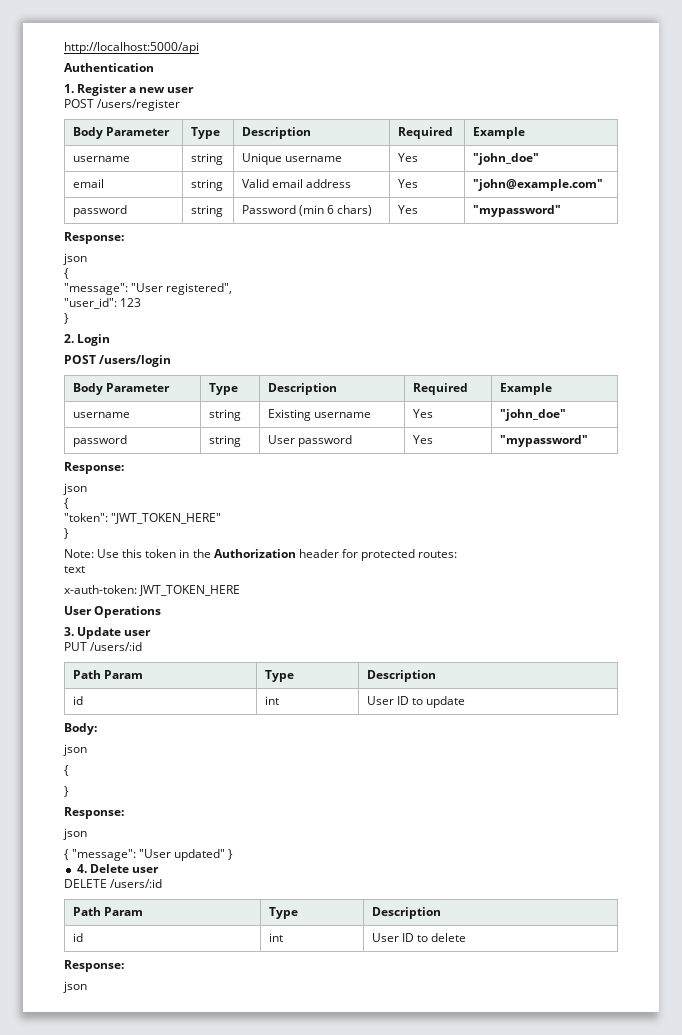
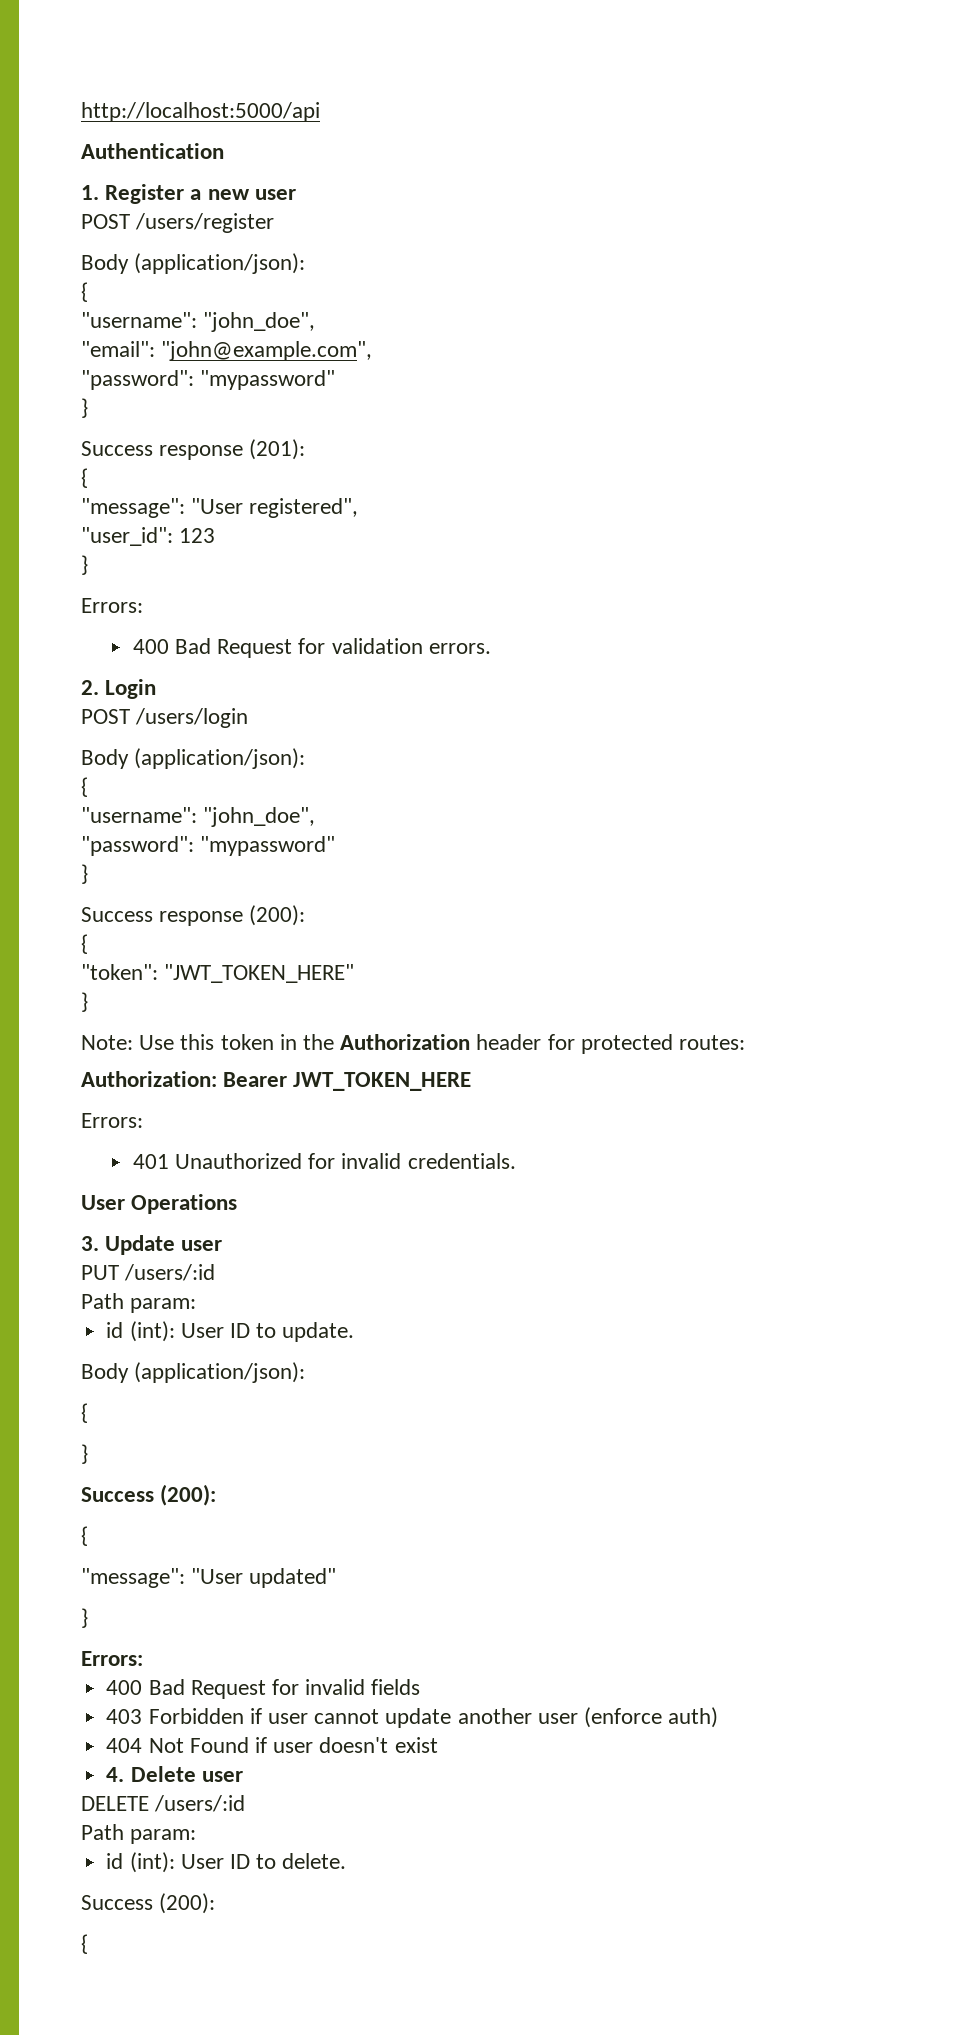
[72,127,170,139] [190,127,220,139] [241,127,311,139] [397,127,453,139] [472,127,525,139] [72,156,130,162] [190,153,223,165] [241,153,342,165] [397,153,418,162] [472,153,539,165] [72,179,104,188] [190,179,223,191] [241,179,351,188] [397,179,418,188] [472,179,603,191] [72,205,127,217] [190,205,223,217] [241,205,372,216] [397,205,418,214] [472,205,561,217] [64,232,124,244] [63,253,87,265] // Body Parameter | Type | Description | Required | Example // username | string | Unique username | Yes | "john_doe" // email | string | Valid email address | Yes | "john@example.com" // password | string | Password (min 6 chars) | Yes | "mypassword" // Response: // json -> [81,253,306,274] [81,282,88,302] [81,312,316,332] [81,341,373,361] [81,370,336,390] [81,398,88,418] [81,439,306,460] // Body (application/json): // { // "username": "john_doe", // "email": "john@example.com", // "password": "mypassword" // } // Success response (201):
[64,334,111,346] [64,355,172,367] [72,383,170,395] [208,383,238,395] [267,383,337,395] [412,383,468,395] [499,383,552,395] [72,412,130,418] [208,409,241,421] [267,409,371,421] [412,409,433,418] [499,409,566,421] [72,435,127,447] [208,435,241,447] [267,435,352,447] [412,435,433,444] [499,435,588,447] [64,462,124,474] [63,483,87,495] 2. Login // POST /users/login // Body Parameter | Type | Description | Required | Example // username | string | Existing username | Yes | "john_doe" // password | string | User password | Yes | "mypassword" // Response: // json -> [81,598,143,613] [132,638,491,658] [81,679,157,699] [81,708,249,728] [81,748,306,769] [81,777,88,797] [81,807,316,827] [81,836,336,856] [81,864,88,884] [81,905,306,926] Errors: // 400 Bad Request for validation errors. // 2. Login // POST /users/login // Body (application/json): // { // "username": "john_doe", // "password": "mypassword" // } // Success response (200):
[64,566,85,573] [64,585,241,596] text // x-auth-token: JWT_TOKEN_HERE -> [81,1071,472,1091] [81,1113,143,1128] [132,1153,516,1169] Authorization: Bearer JWT_TOKEN_HERE // Errors: // 401 Unauthorized for invalid credentials.
[72,670,143,679] [264,670,294,682] [366,670,436,682] [72,696,83,705] [264,696,279,705] [366,696,465,708] [64,723,97,735] [63,744,87,756] // Path Param | Type | Description // id | int | User ID to update // Body: // json -> [81,1293,197,1313] [106,1321,355,1342] [81,1362,306,1383] // Path param: // id (int): User ID to update. // Body (application/json):
[64,807,124,819] [63,828,87,840] [64,849,69,860] Response: // json // { -> [81,1484,217,1506] [81,1526,88,1546] Success (200): // { //
[228,849,234,860] } -> [81,1608,88,1628] [81,1651,143,1666] [106,1679,421,1699] [106,1707,719,1728] [106,1737,438,1753] // } // Errors: // 400 Bad Request for invalid fields // 403 Forbidden if user cannot update another user (enforce auth) // 404 Not Found if user doesn't exist
[72,907,143,916] [268,907,298,919] [371,907,441,919] [72,933,83,942] [268,933,283,942] [371,933,466,942] [64,960,124,972] [63,981,87,993] // Path Param | Type | Description // id | int | User ID to delete // Response: // json -> [81,1824,197,1844] [106,1852,347,1873] [81,1893,216,1914] [81,1934,88,1954] // Path param: // id (int): User ID to delete. // Success (200): // {

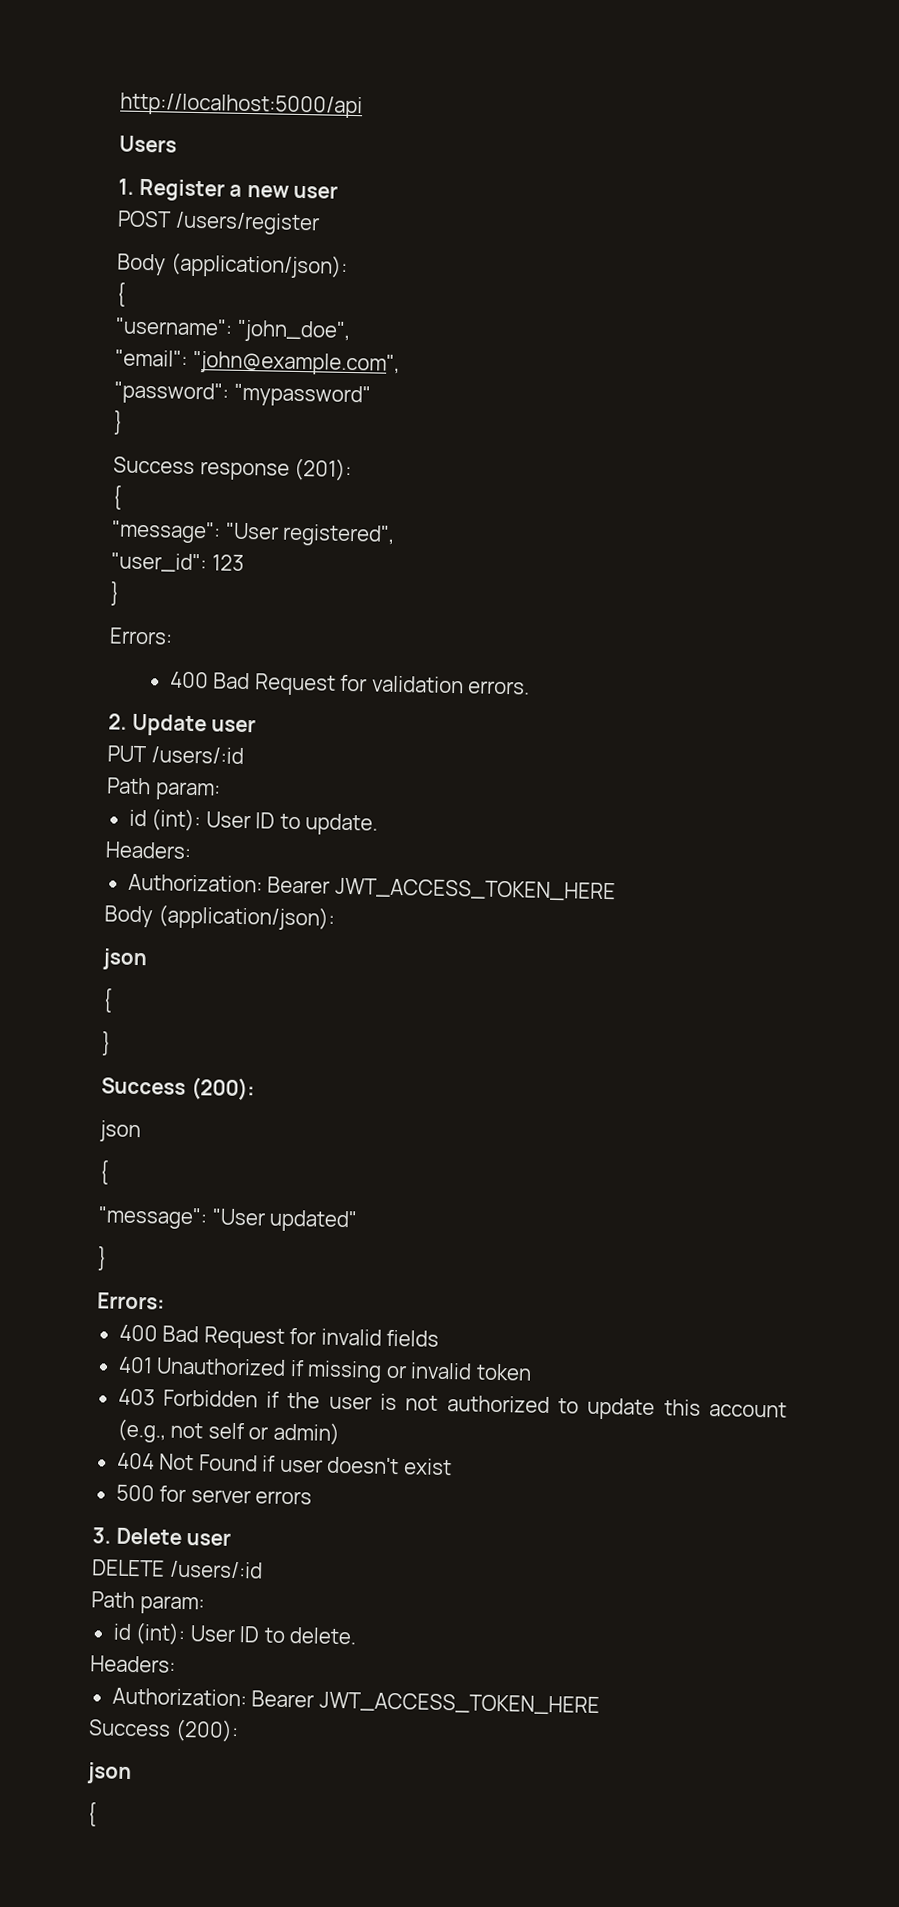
[81,143,224,159] Authentication -> [119,135,177,153] Users
[105,679,157,699] [81,708,249,728] [81,748,306,769] [81,777,88,797] [81,807,316,827] [81,836,336,856] [81,864,88,884] [81,905,306,926] [81,934,88,954] [81,964,355,983] [81,992,88,1012] [81,1034,746,1054] [81,1071,472,1091] [81,1113,143,1128] [132,1153,516,1169] [81,1194,238,1214] [81,1236,99,1251] Login // POST /users/login // Body (application/json): // { // "username": "john_doe", // "password": "mypassword" // } // Success response (200): // { // "token": "JWT_TOKEN_HERE" // } // Note: Use this token in the Authorization header for protected routes: // Authorization: Bearer JWT_TOKEN_HERE // Errors: // 401 Unauthorized for invalid credentials. // User Operations // 3. -> (127, 721) none
[81,1362,306,1383] // Body (application/json): -> [105,841,192,860] [127,873,616,902] [104,904,335,931] [102,948,148,971] // Headers: // Authorization: Bearer JWT_ACCESS_TOKEN_HERE // Body (application/json): // json
(217, 1495) none -> [99,1120,141,1143] // json
[106,1707,719,1728] 403 Forbidden if user cannot update another user (enforce auth) -> [117,1356,532,1383] [117,1388,788,1421] [116,1418,340,1445] 401 Unauthorized if missing or invalid token // 403 Forbidden if the user is not authorized to update this account (e.g., not self or admin)
[106,1767,125,1782] 4. -> [115,1484,313,1505] [92,1527,111,1544] 500 for server errors // 3.
[81,1893,216,1914] // Success (200): -> [90,1655,176,1673] [111,1687,600,1716] [88,1718,239,1743] [87,1762,132,1785] // Headers: // Authorization: Bearer JWT_ACCESS_TOKEN_HERE // Success (200): // json

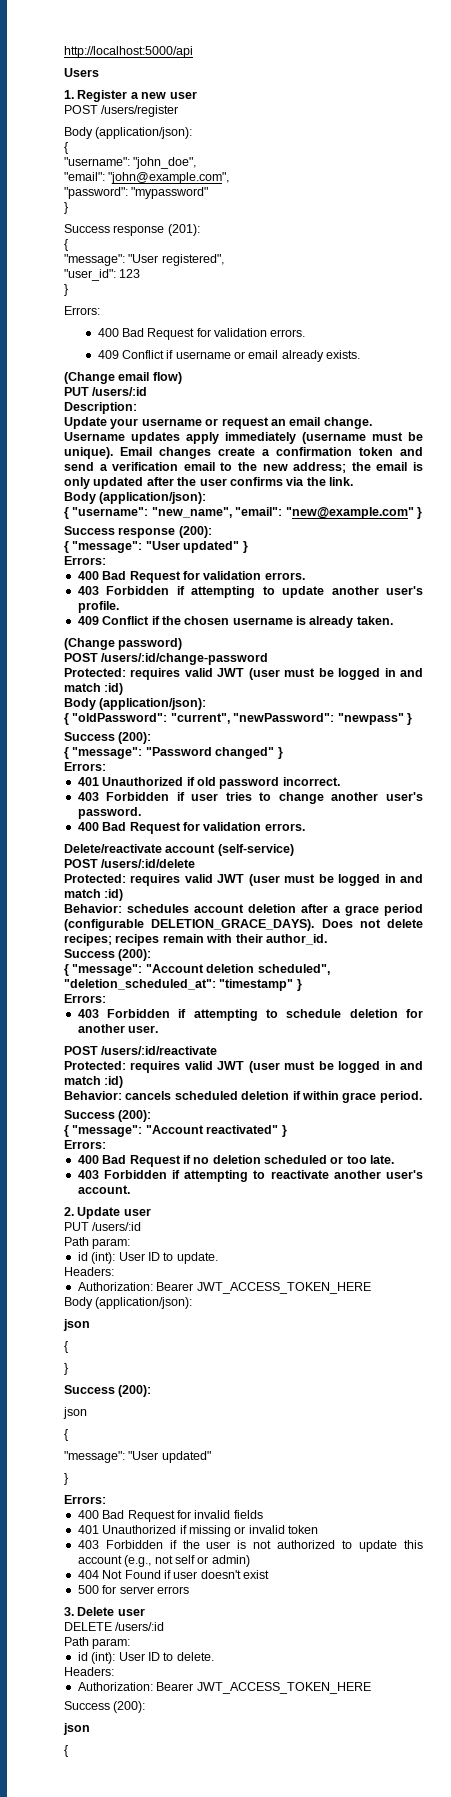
(531, 687) none -> [97,350,361,362] [64,372,182,384] [64,387,148,396] [64,402,137,414] [64,417,372,429] [64,432,423,444] [64,447,423,459] [64,462,424,473] [64,477,353,489] [64,492,207,504] [64,507,422,519] [64,526,212,538] [64,541,248,553] [64,556,106,565] [77,571,305,583] [77,586,423,598] [77,601,119,613] [77,616,393,628] [64,638,183,650] [64,653,269,665] [64,668,424,680] [64,683,124,695] [64,698,207,710] [64,713,412,725] [64,732,152,744] [64,747,283,759] [64,762,106,771] [77,777,340,789] [77,792,423,804] [77,807,141,819] [77,822,305,834] [64,844,294,856] [64,859,196,868] [64,874,424,886] [64,889,124,901] [64,904,423,916] [64,919,423,931] [64,934,327,946] [64,949,152,961] [64,964,330,976] [64,979,302,991] [64,994,106,1003] [77,1009,423,1021] [77,1024,159,1033] [64,1046,218,1055] [64,1061,424,1073] [64,1076,124,1088] [64,1091,422,1103] [64,1110,152,1122] [64,1125,287,1137] [64,1140,106,1149] [77,1155,395,1167] [77,1170,423,1182] [77,1185,130,1194] // 409 Conflict if username or email already exists. // (Change email flow) // PUT /users/:id // Description: // Update your username or request an email change. Username updates apply immediately (username must be unique). Email changes create a confirmation token and send a verification email to the new address; the email is only updated after the user confirms via the link. // Body (application/json): // { "username": "new_name", "email": "new@example.com" } // Success response (200): // { "message": "User updated" } // Errors: // 400 Bad Request for validation errors. // 403 Forbidden if attempting to update another user's profile. // 409 Conflict if the chosen username is already taken. // (Change password) // POST /users/:id/change-password // Protected: requires valid JWT (user must be logged in and match :id) // Body (application/json): // { "oldPassword": "current", "newPassword": "newpass" } // Success (200): // { "message": "Password changed" } // Errors: // 401 Unauthorized if old password incorrect. // 403 Forbidden if user tries to change another user's password. // 400 Bad Request for validation errors. // Delete/reactivate account (self-service) // POST /users/:id/delete // Protected: requires valid JWT (user must be logged in and match :id) // Behavior: schedules account deletion after a grace period (configurable DELETION_GRACE_DAYS). Does not delete recipes; recipes remain with their author_id. // Success (200): // { "message": "Account deletion scheduled", "deletion_scheduled_at": "timestamp" } // Errors: // 403 Forbidden if attempting to schedule deletion for another user. // POST /users/:id/reactivate // Protected: requires valid JWT (user must be logged in and match :id) // Behavior: cancels scheduled deletion if within grace period. // Success (200): // { "message": "Account reactivated" } // Errors: // 400 Bad Request if no deletion scheduled or too late. // 403 Forbidden if attempting to reactivate another user's account.

